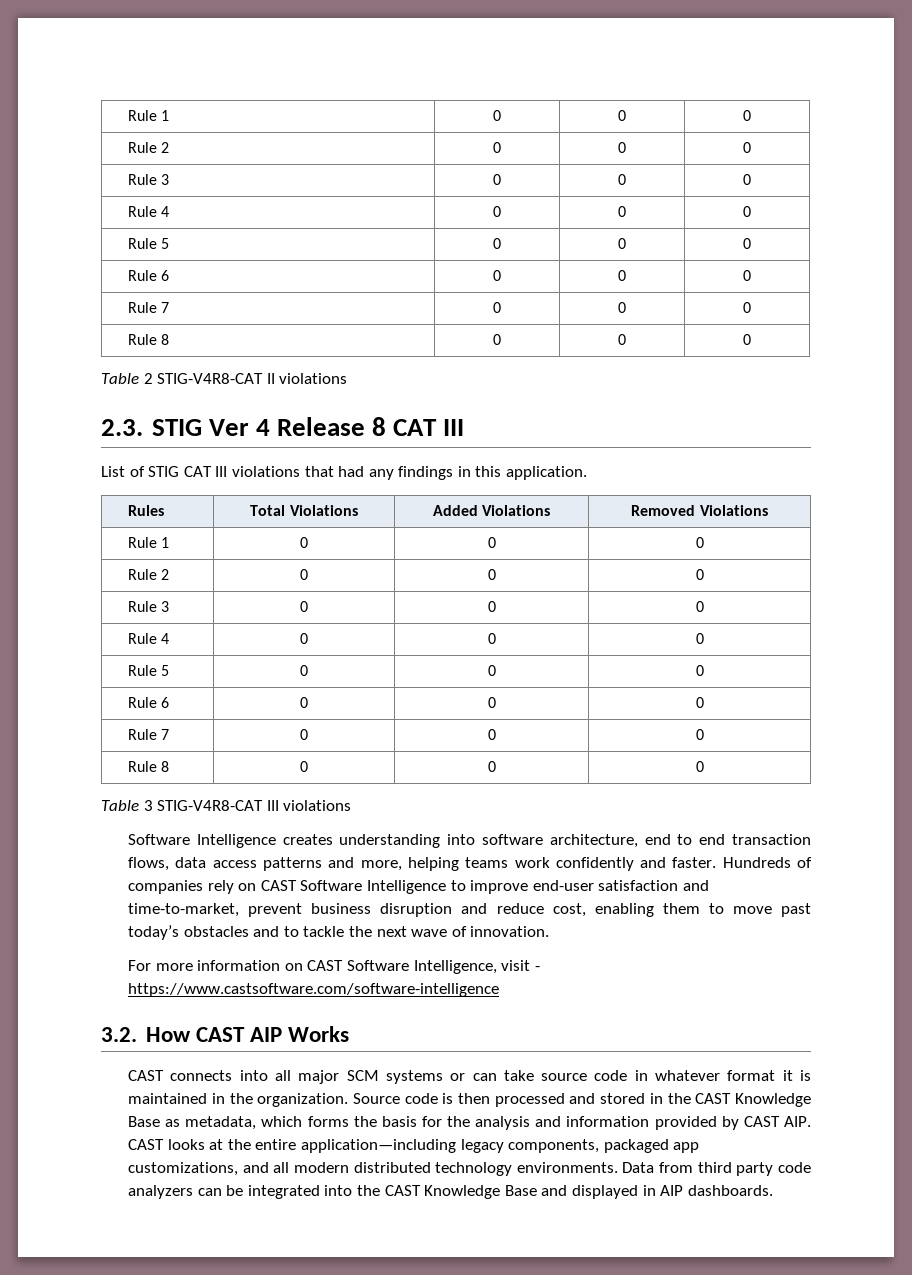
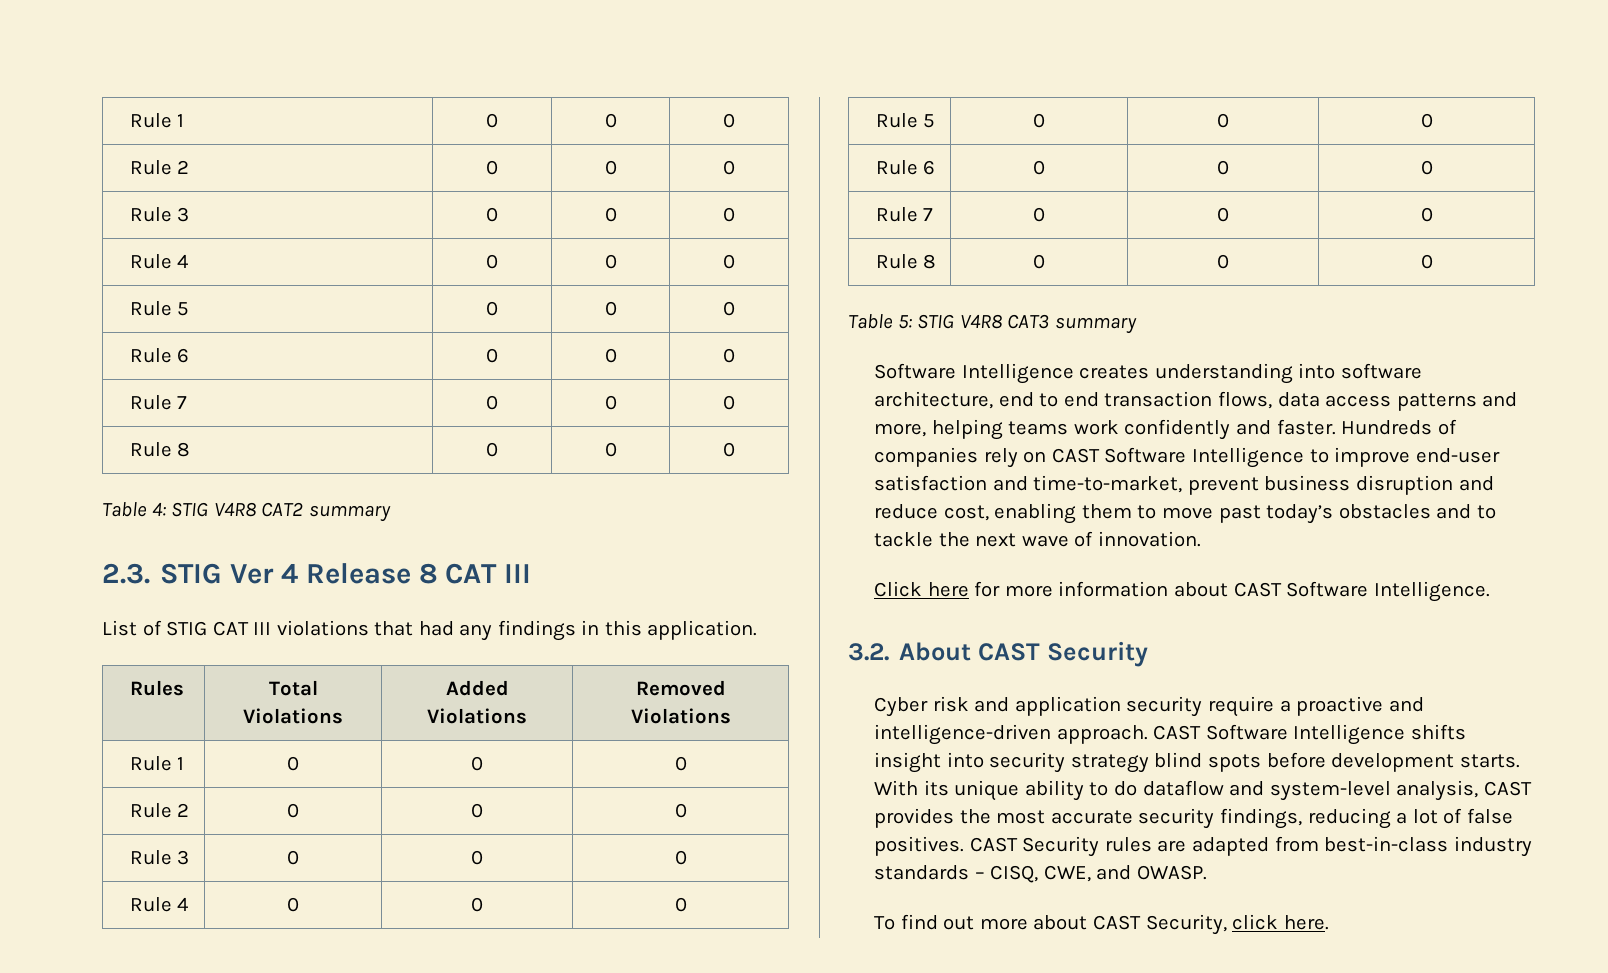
[143,373,348,384] 2 STIG-V4R8-CAT II violations -> [151,502,391,522] 4: STIG V4R8 CAT2 summary
[143,800,352,811] 3 STIG-V4R8-CAT III violations -> [897,314,1137,334] 5: STIG V4R8 CAT3 summary
[128,960,152,971] For -> [874,581,1001,597] Click here for
[284,960,540,974] [128,983,500,997] [101,1026,350,1042] [128,1070,811,1084] [128,1093,811,1107] [128,1116,811,1130] [128,1139,700,1153] [128,1162,811,1176] [128,1185,773,1199] on CAST Software Intelligence, visit - https://www.castsoftware.com/software-intelligence // 3.2. How CAST AIP Works // CAST connects into all major SCM systems or can take source code in whatever format it is maintained in the organization. Source code is then processed and stored in the CAST Knowledge Base as metadata, which forms the basis for the analysis and information provided by CAST AIP. CAST looks at the entire application—including legacy components, packaged app customizations, and all modern distributed technology environments. Data from third party code analyzers can be integrated into the CAST Knowledge Base and displayed in AIP dashboards. -> [1173,581,1490,602] [848,641,1149,667] [874,696,1424,717] [874,724,1466,745] [874,752,1520,773] [874,780,1532,801] [874,808,1513,829] [874,836,1532,857] [874,865,1207,883] [874,914,1329,935] about CAST Software Intelligence. // 3.2. About CAST Security // Cyber risk and application security require a proactive and intelligence-driven approach. CAST Software Intelligence shifts insight into security strategy blind spots before development starts. With its unique ability to do dataflow and system-level analysis, CAST provides the most accurate security findings, reducing a lot of false positives. CAST Security rules are adapted from best-in-class industry standards – CISQ, CWE, and OWASP. // To find out more about CAST Security, click here.

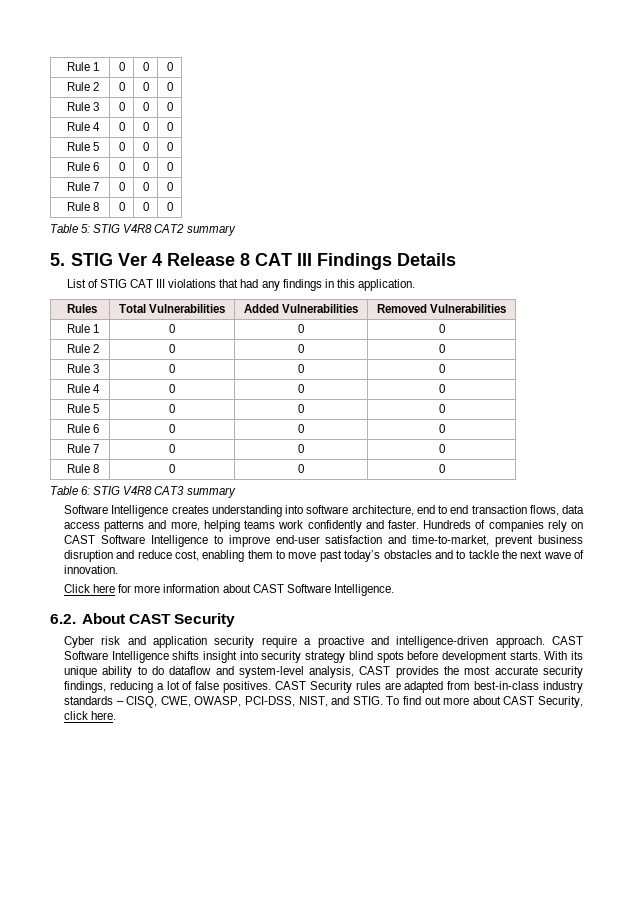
[151,502,166,516] 4: -> [81,224,91,233] 5:
[102,563,150,584] 2.3. -> [50,253,65,266] 5.
(532, 573) none -> [316,253,456,270] Findings Details
[243,708,343,724] Violations -> [149,304,226,313] Vulnerabilities
[427,708,527,724] Violations -> [282,304,359,313] Vulnerabilities
[630,708,731,724] Violations -> [430,304,507,313] Vulnerabilities
[897,315,912,329] 5: -> [81,486,91,495] 6:
[848,643,889,661] 3.2. -> [50,614,76,624] 6.2.
[1096,865,1207,880] and OWASP. // -> [194,696,383,707] OWASP, PCI-DSS, NIST, and STIG.

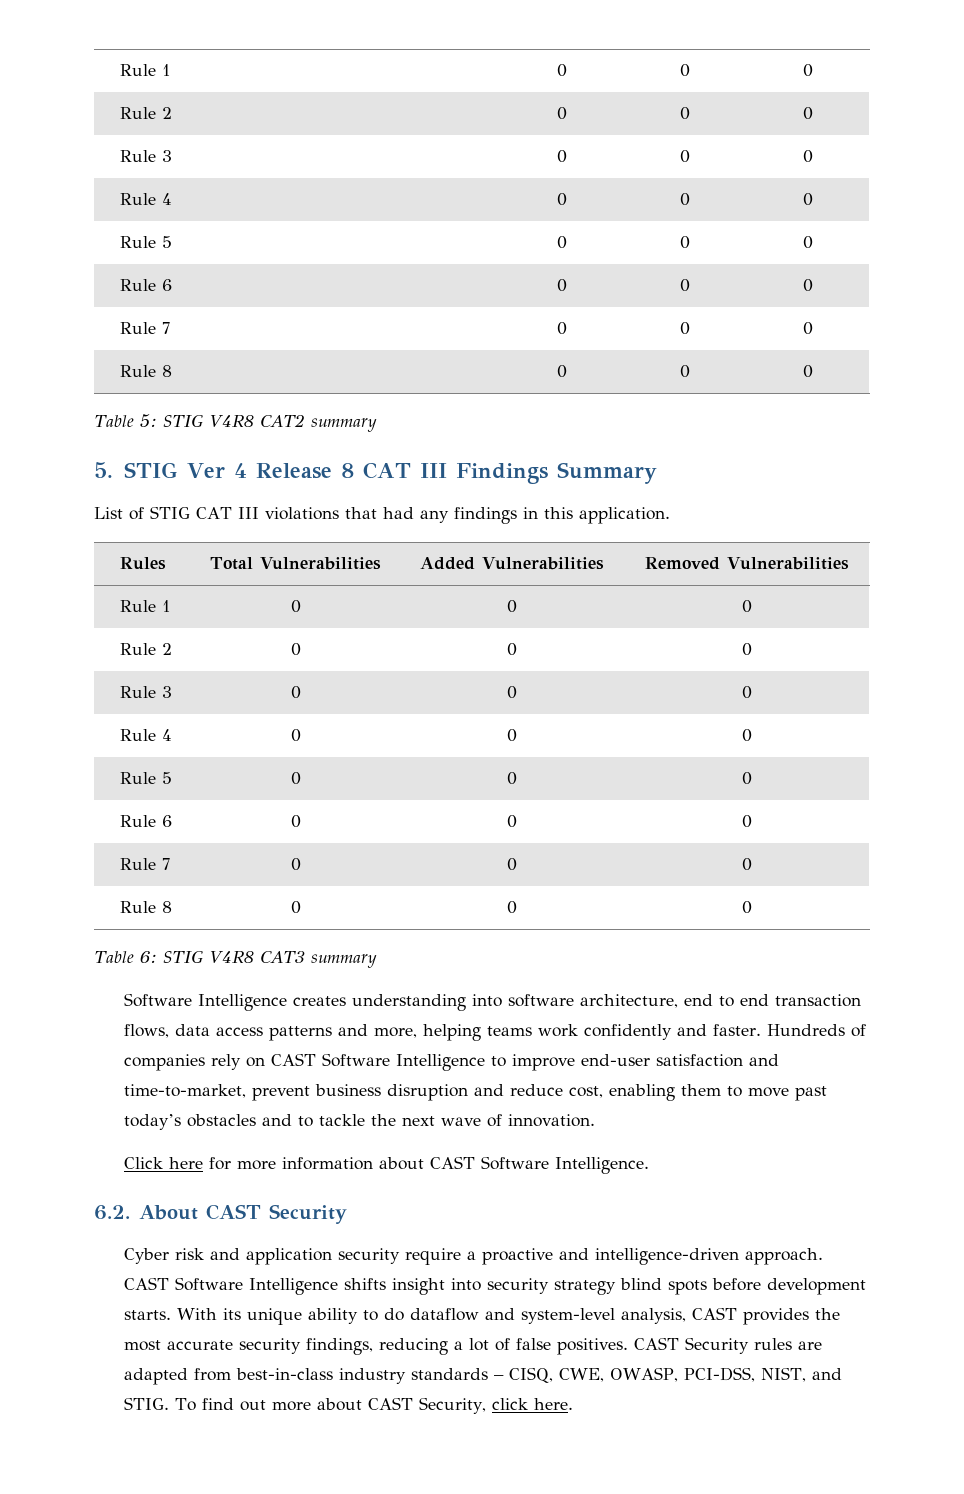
[396,253,456,266] Details -> [557,462,658,484] Summary

